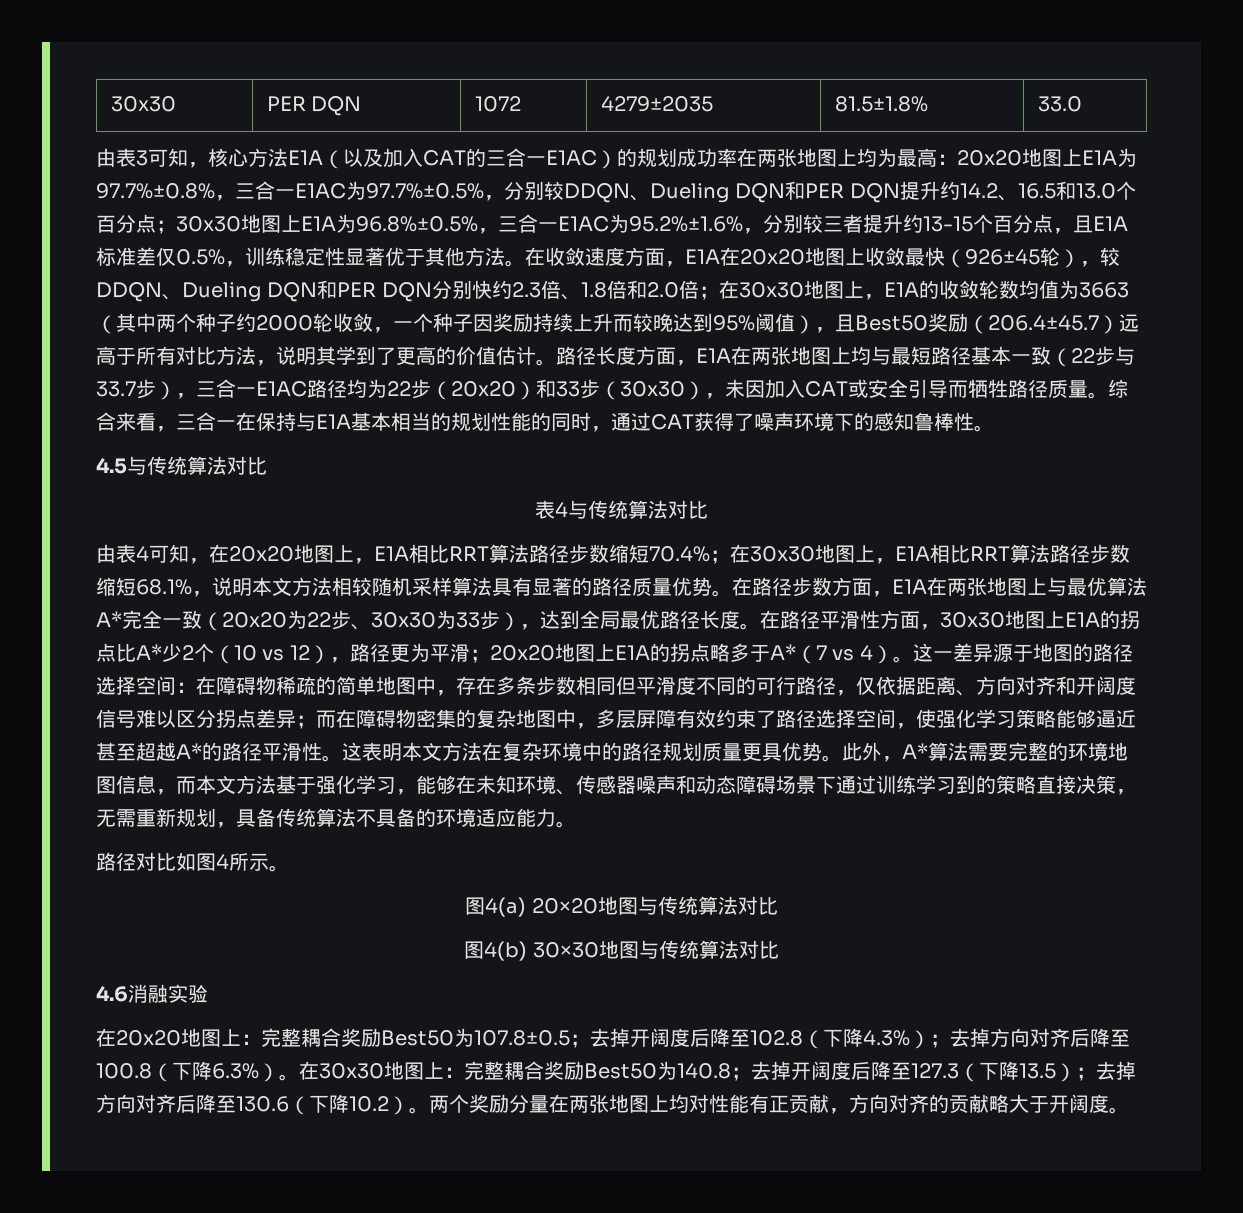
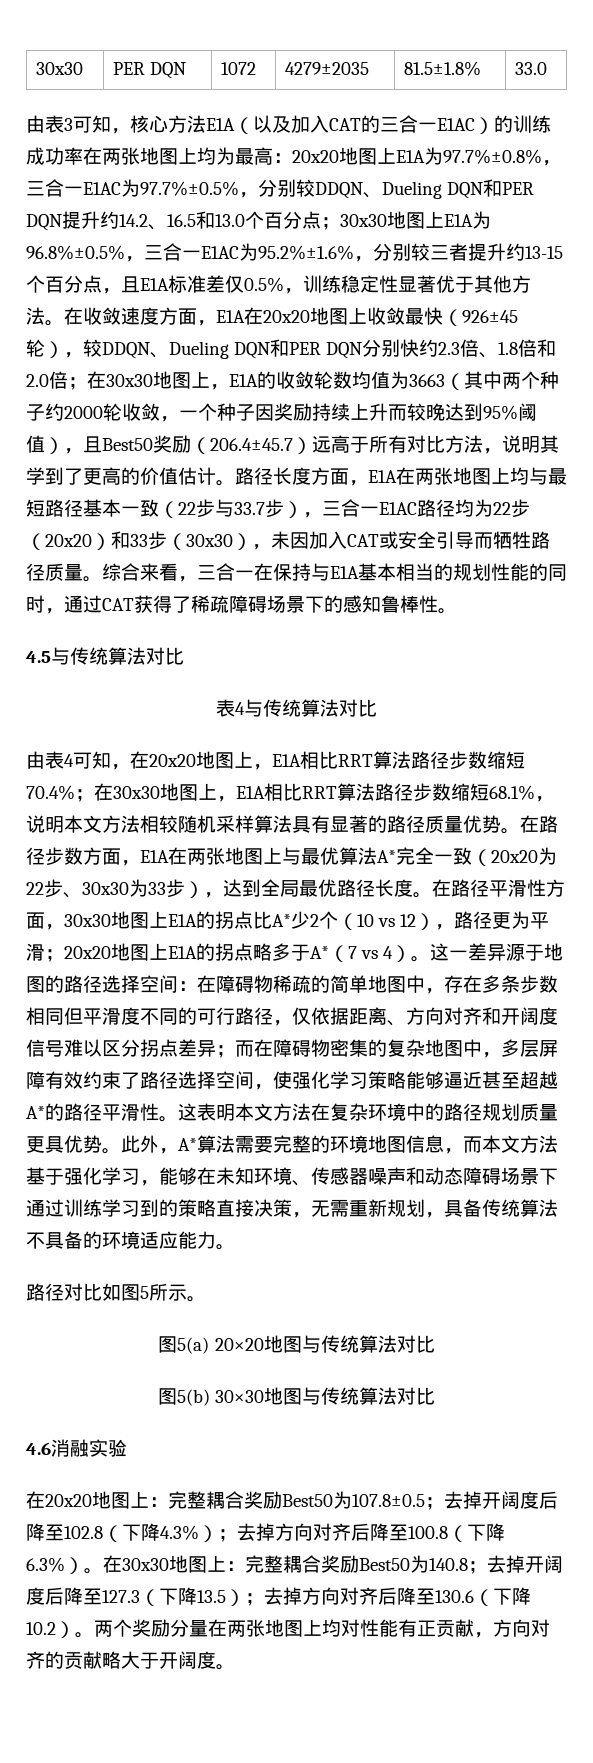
[637,148,677,167] 规划 -> [513,115,551,133] 训练
[754,412,834,431] 噪声环境 -> [191,595,305,613] 稀疏障碍场景
[216,854,229,869] 4 -> [140,1286,149,1299] 5
[485,897,527,917] 4(a) -> [177,1337,210,1354] 5(a)
[484,941,528,961] 4(b) -> [176,1389,210,1406] 5(b)

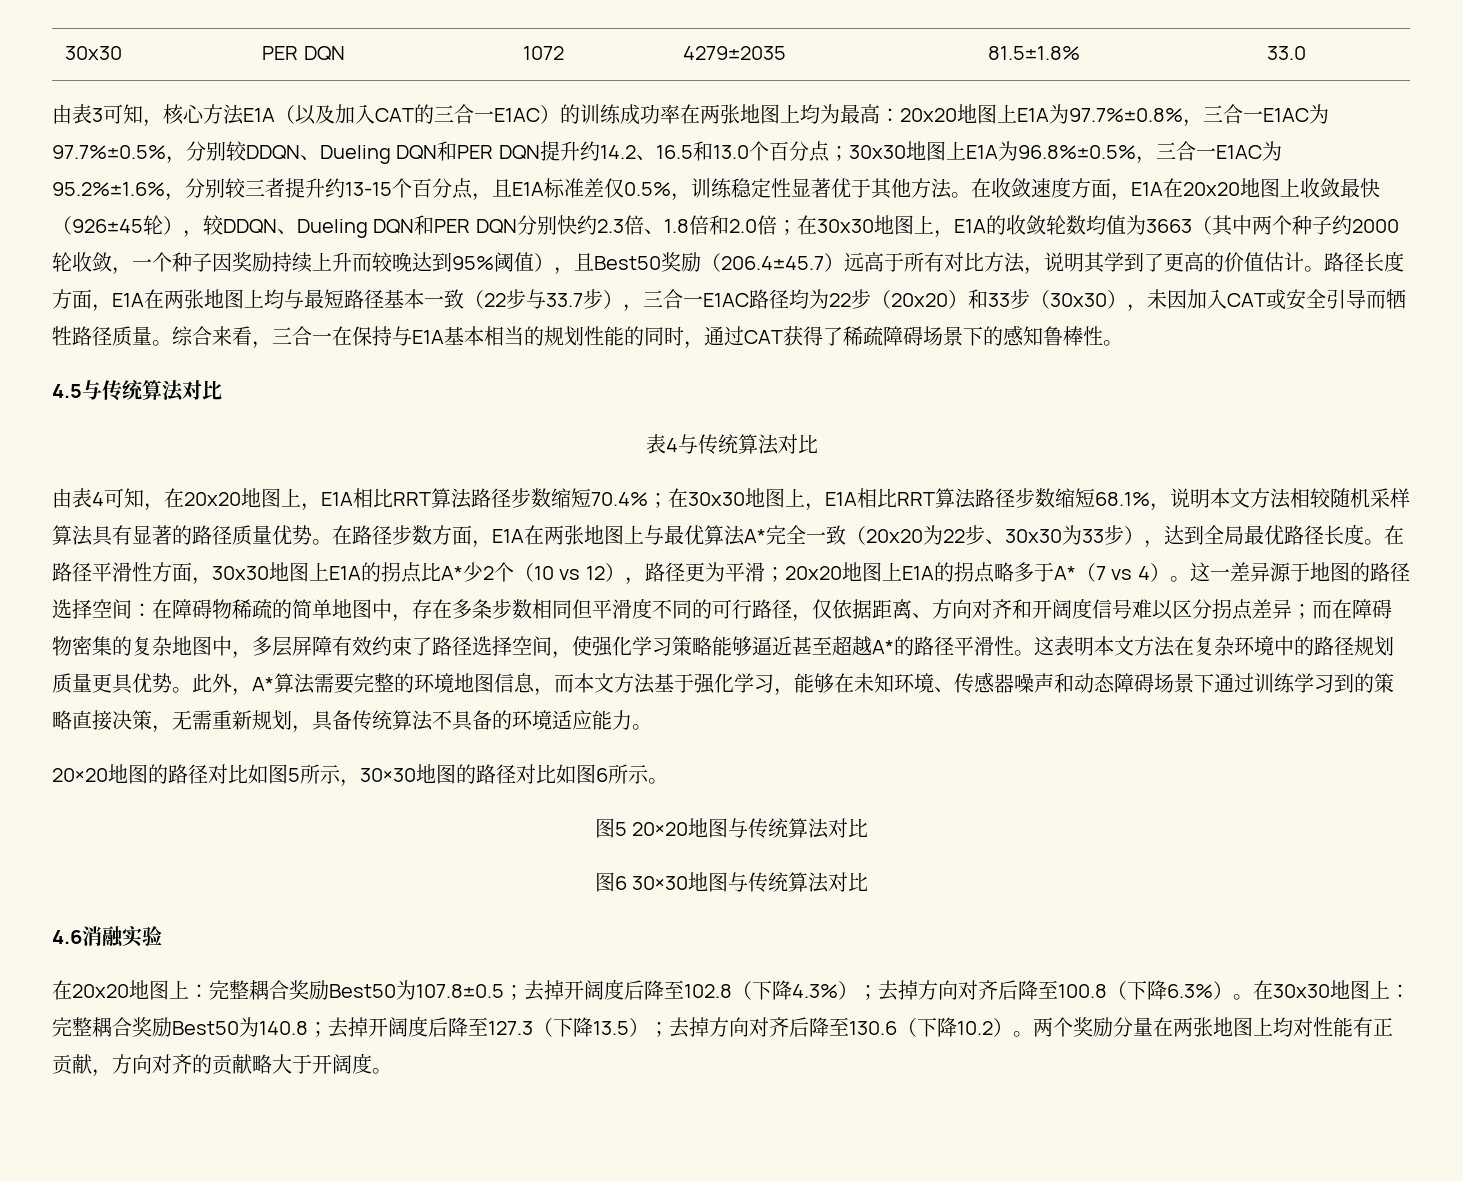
(235, 1247) none -> [52,764,168,784] 20×20地图的
(187, 1292) none -> [340,764,649,787] ，30×30地图的路径对比如图6所示
[177,1337,210,1354] 5(a) -> [614,822,627,836] 5
[176,1389,210,1406] 5(b) -> [614,876,627,890] 6

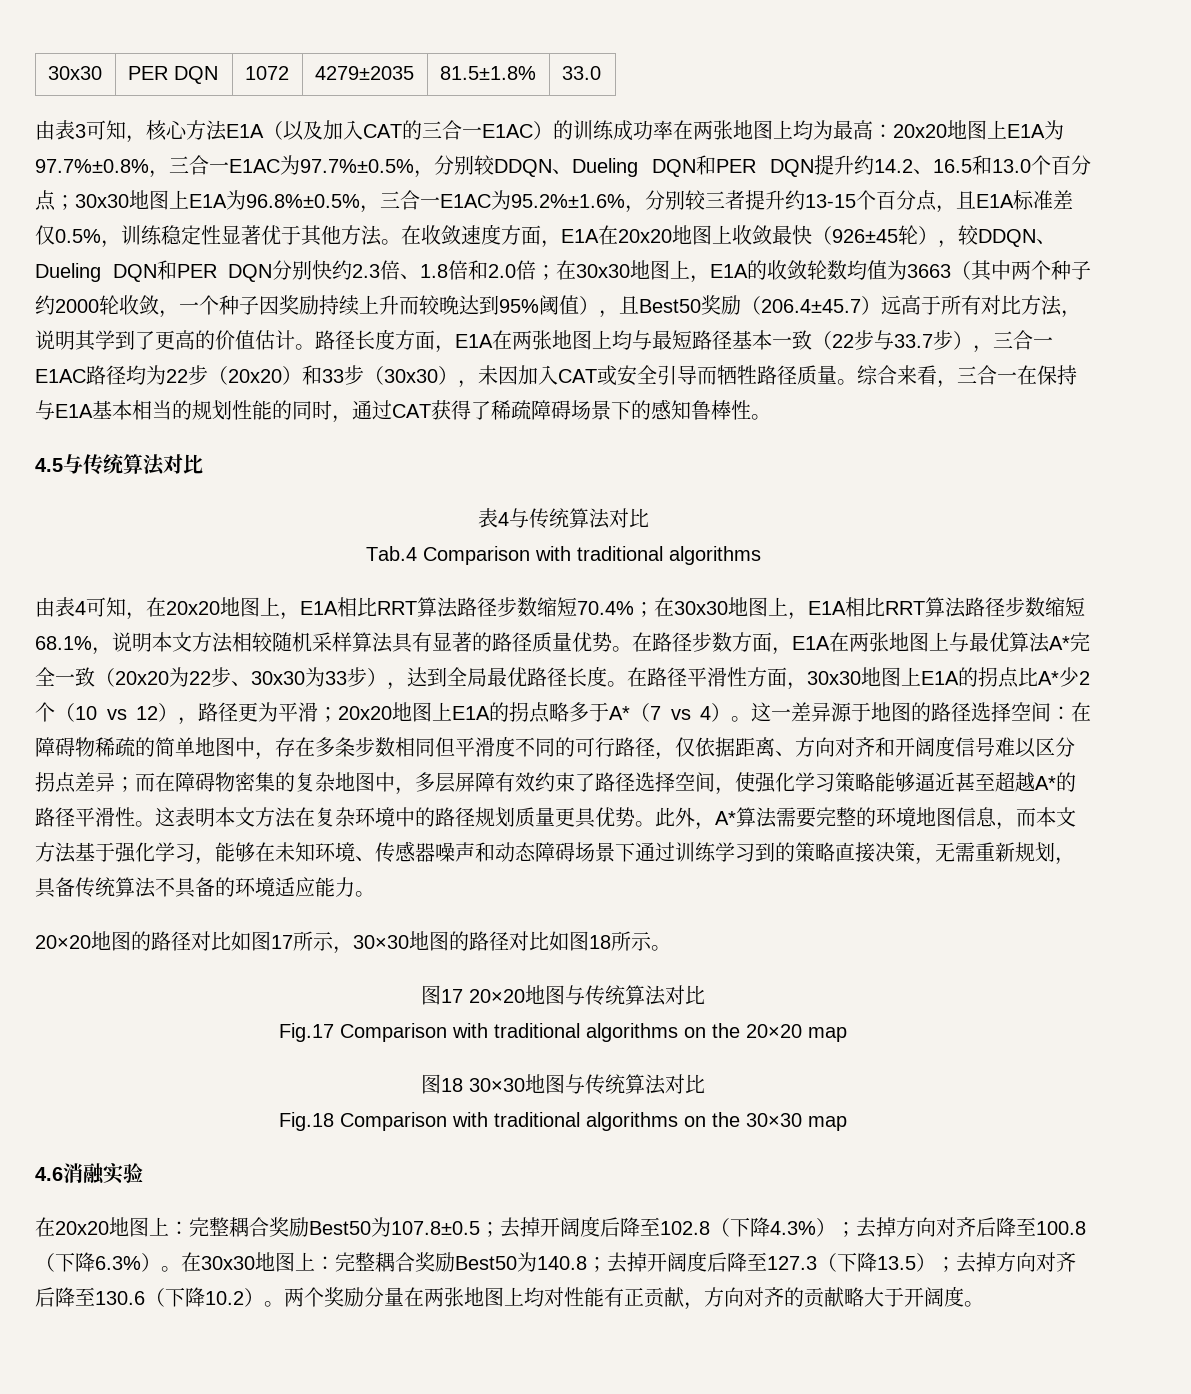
(818, 444) none -> [365,546,761,565] // Tab.4 Comparison with traditional algorithms
[288,768,300,782] 5 -> [271,935,293,949] 17
[596,768,608,782] 6 -> [589,935,611,949] 18
[614,822,627,836] 5 -> [441,989,463,1003] 17
[594,872,627,892] // 图6 -> [279,1023,847,1042] [421,1074,463,1094] // Fig.17 Comparison with traditional algorithms on the 20×20 map // 图18
(869, 882) none -> [279,1112,847,1131] // Fig.18 Comparison with traditional algorithms on the 30×30 map

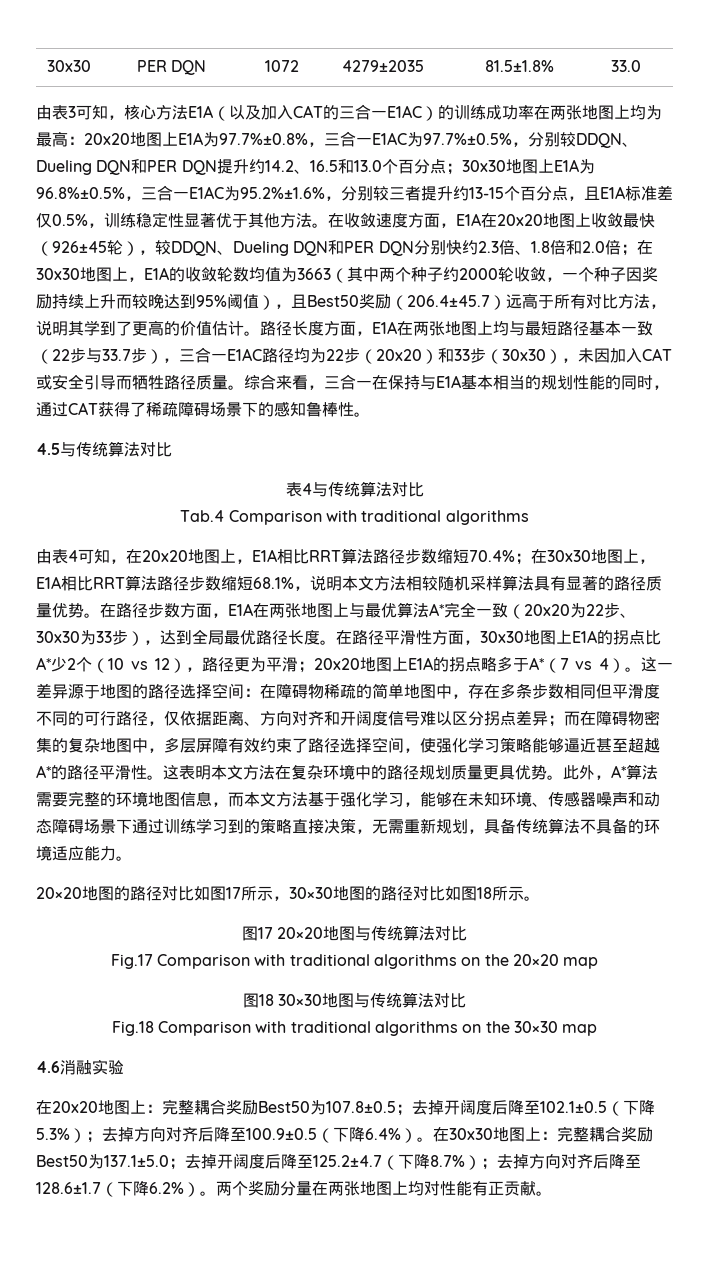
[660,1217,1086,1238] [35,1252,141,1272] 102.8（下降4.3%）；去掉方向对齐后降至100.8（下降6.3% -> [540,1100,655,1116] [36,1127,401,1143] 102.1±0.5（下降5.3%）；去掉方向对齐后降至100.9±0.5（下降6.4%
[537,1251,1076,1273] [35,1287,244,1307] 140.8；去掉开阔度后降至127.3（下降13.5）；去掉方向对齐后降至130.6（下降10.2 -> [104,1153,641,1170] [36,1181,184,1197] 137.1±5.0；去掉开阔度后降至125.2±4.7（下降8.7%）；去掉方向对齐后降至128.6±1.7（下降6.2%
[684,1286,964,1310] ，方向对齐的贡献略大于开阔度 -> (536, 1188) none

